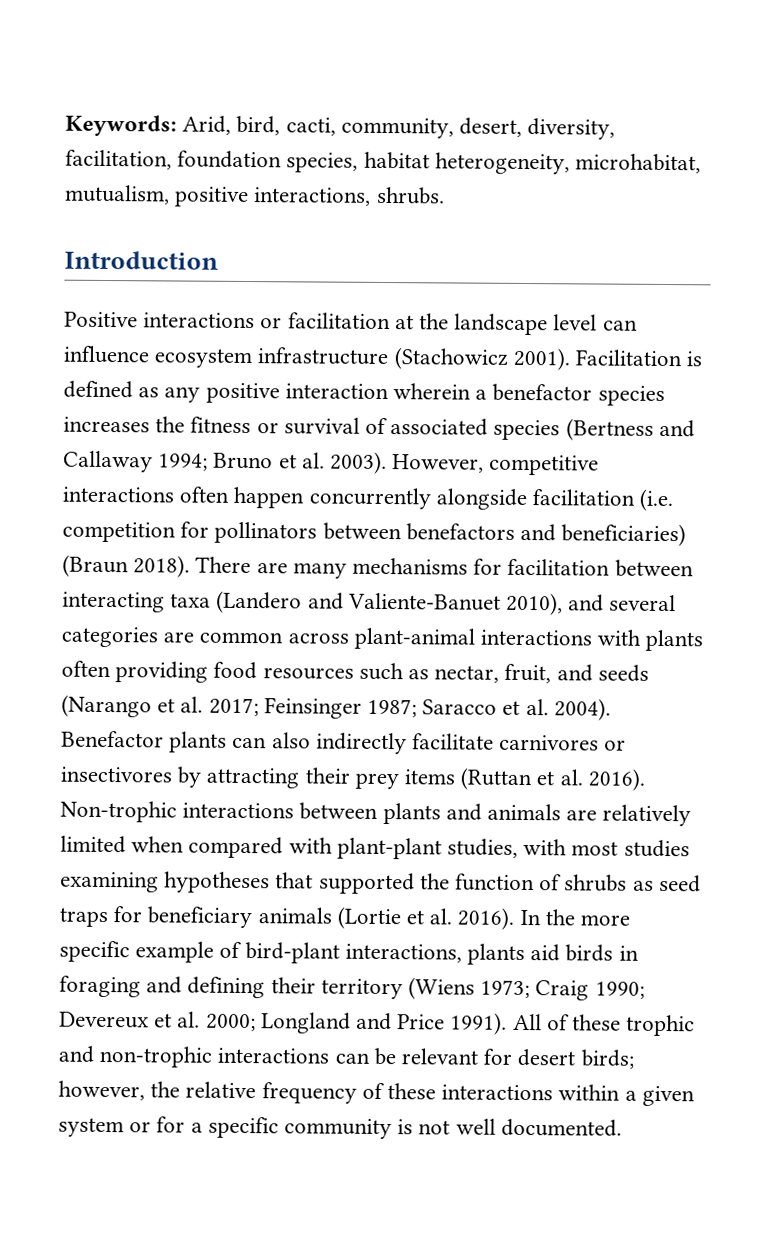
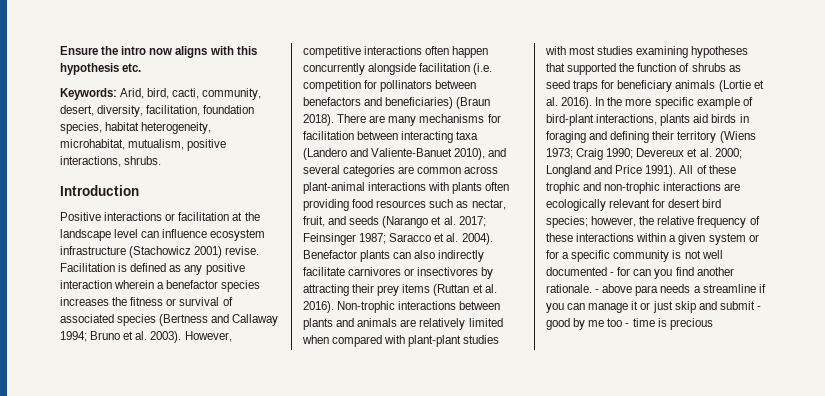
(65, 125) none -> [60,46,257,58] [60,63,142,75] Ensure the intro now aligns with this hypothesis etc. //
[512,347,570,371] 2001). -> [194,246,260,258] 2001) revise.
[447,838,519,858] studies, -> [463,335,500,344] studies
[334,1047,396,1066] can be -> [724,183,741,191] [546,199,606,211] are ecologically
[580,1049,634,1069] birds; -> [702,199,722,208] [546,216,588,228] bird species;
[500,1118,622,1137] documented. -> [546,267,734,279] [546,284,766,296] [546,301,761,313] [546,318,713,330] documented - for can you find another rationale. - above para needs a streamline if you can manage it or just skip and submit - good by me too - time is precious

